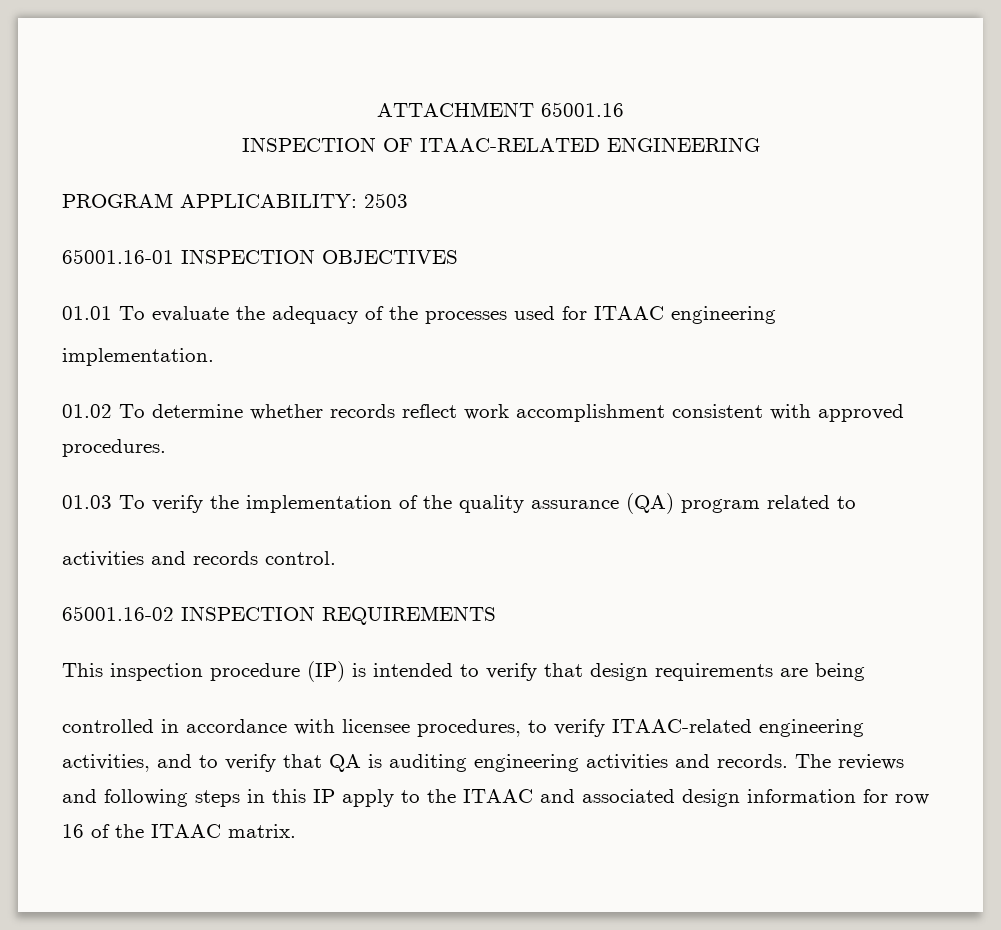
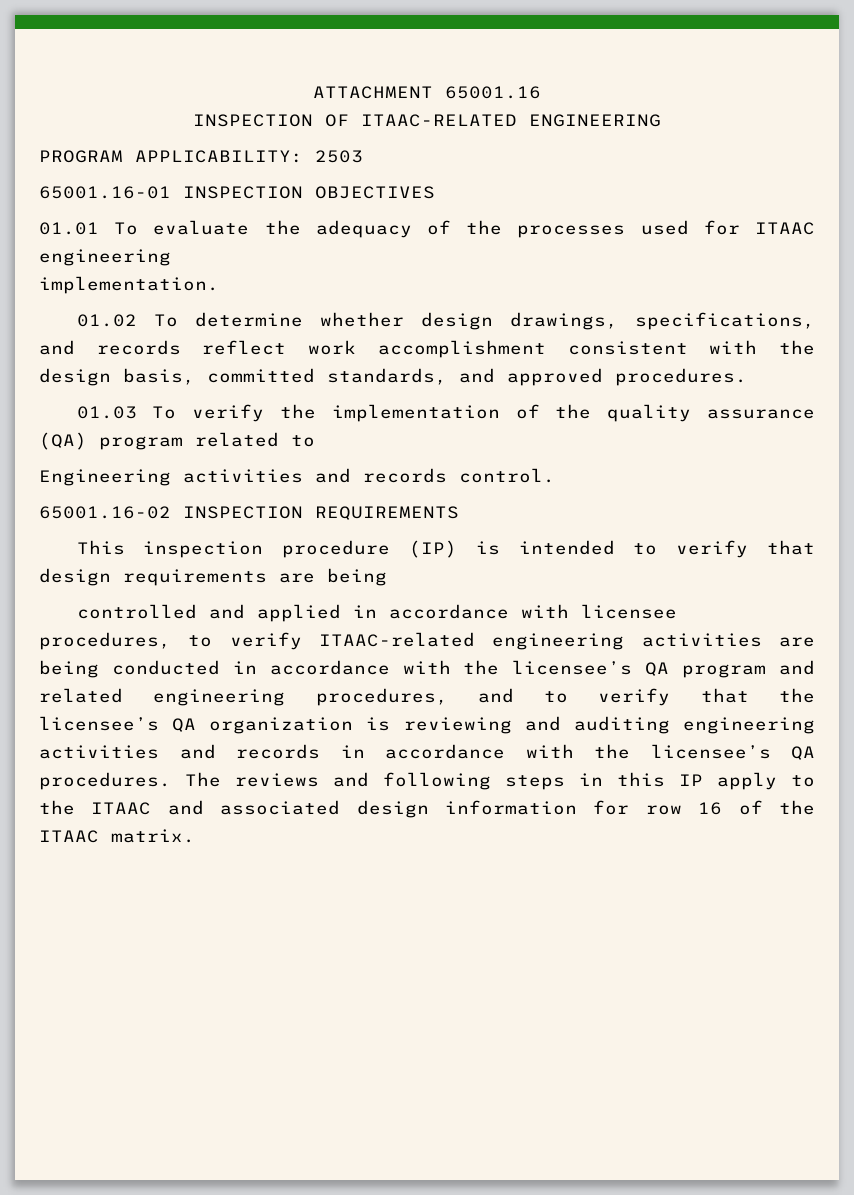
(323, 412) none -> [420,312,815,330] [39,340,75,355] design drawings, specifications, and
(811, 412) none -> [778,340,815,355] [39,368,495,386] the design basis, committed standards, and
(856, 502) none -> [39,469,171,486] Engineering
(154, 726) none -> [208,604,341,622] and applied
[62,754,788,772] activities, and to verify that QA is auditing engineering activities and records. -> [641,633,815,647] [39,660,816,678] [39,688,816,706] [39,716,815,734] [39,744,815,760] [39,772,171,790] activities are being conducted in accordance with the licensee’s QA program and related engineering procedures, and to verify that the licensee’s QA organization is reviewing and auditing engineering activities and records in accordance with the licensee’s QA procedures.

